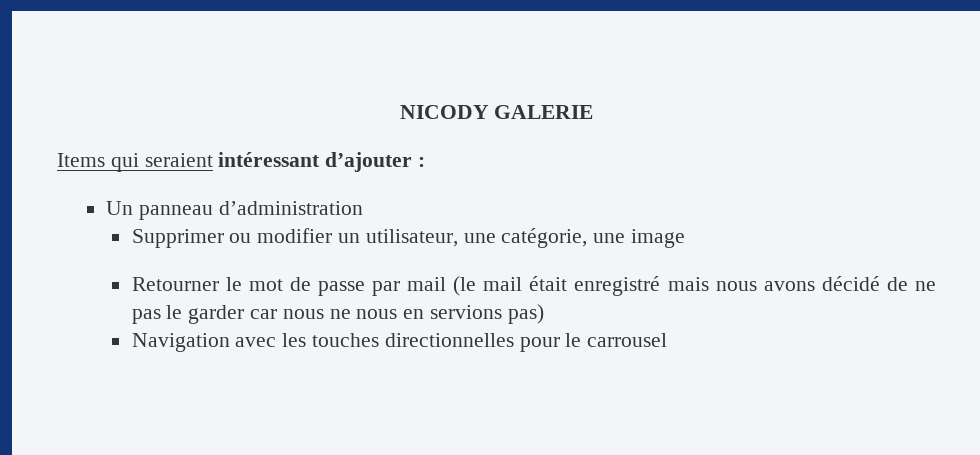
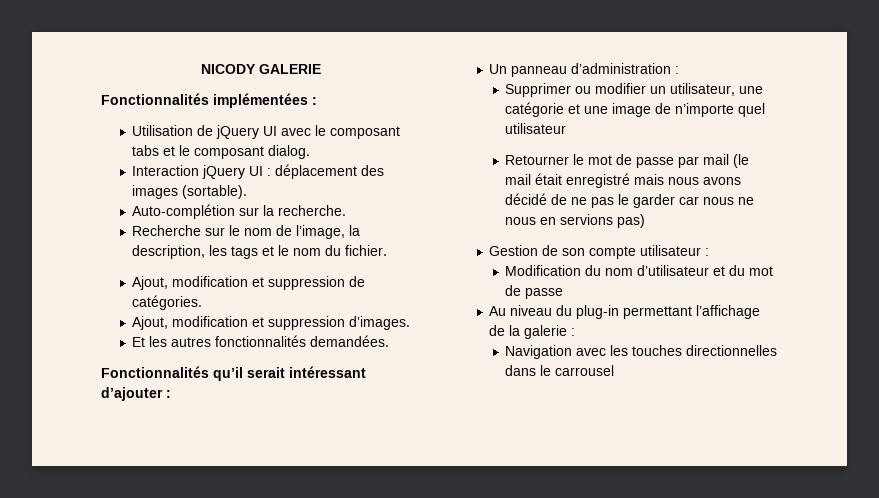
[57,153,213,172] Items qui seraient -> [101,93,317,108] [132,125,401,139] [132,145,311,159] [132,164,385,179] [132,185,248,199] [132,204,347,219] [132,225,361,239] [132,245,388,259] [132,276,366,290] [132,295,203,310] [132,316,411,330] [132,335,390,347] [101,366,285,381] Fonctionnalités implémentées : // Utilisation de jQuery UI avec le composant tabs et le composant dialog. // Interaction jQuery UI : déplacement des images (sortable). // Auto-complétion sur la recherche. // Recherche sur le nom de l’image, la description, les tags et le nom du fichier. // Ajout, modification et suppression de catégories. // Ajout, modification et suppression d’images. // Et les autres fonctionnalités demandées. // Fonctionnalités qu’il serait
(363, 208) none -> [675,66,680,74] :
[501,228,588,248] catégorie, -> [505,102,581,117] catégorie et
(686, 238) none -> [655,103,766,117] [505,123,567,134] de n’importe quel utilisateur
(544, 314) none -> [489,245,710,259] [505,265,774,276] [505,285,564,299] [489,305,761,319] [489,325,576,339] // Gestion de son compte utilisateur : // Modification du nom d’utilisateur et du mot de passe // Au niveau du plug-in permettant l’affichage de la galerie :
[519,337,560,352] pour -> [505,365,537,376] dans

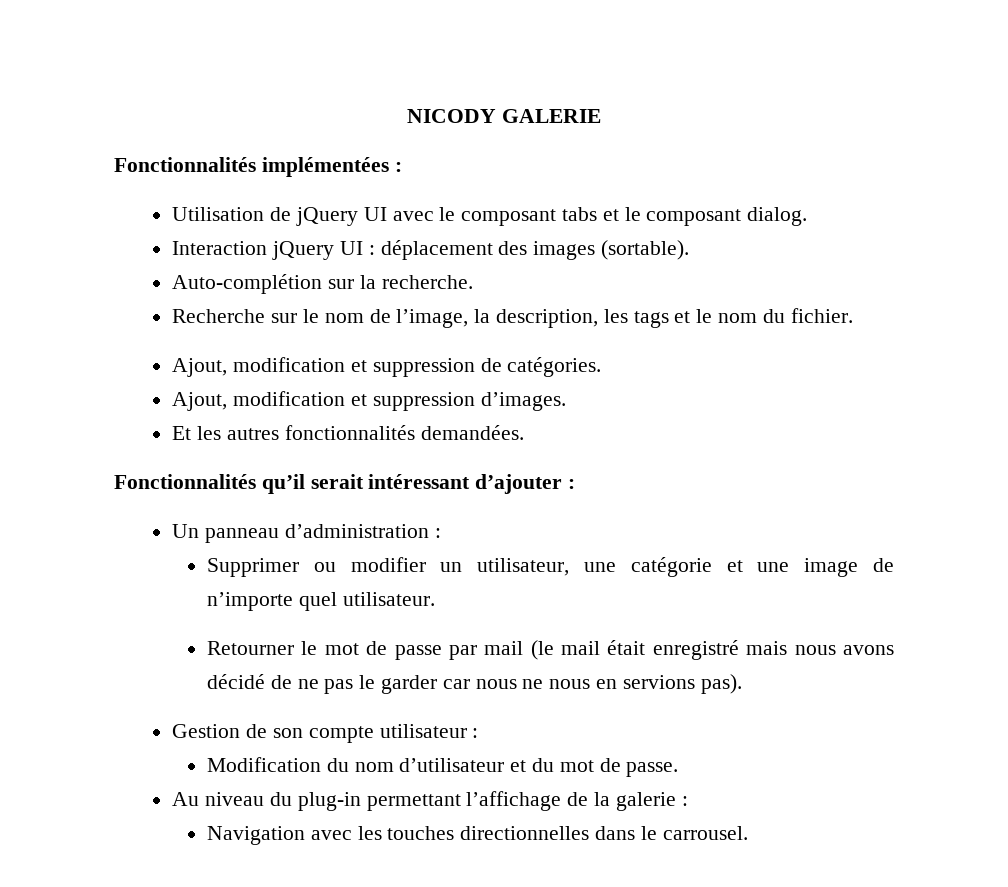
[505,123,567,134] utilisateur -> [342,592,435,606] utilisateur.
[617,214,646,228] pas) -> [700,674,742,694] pas).
[525,288,564,299] passe -> [626,762,679,777] passe.
[555,365,615,376] carrousel -> [662,826,748,840] carrousel.

